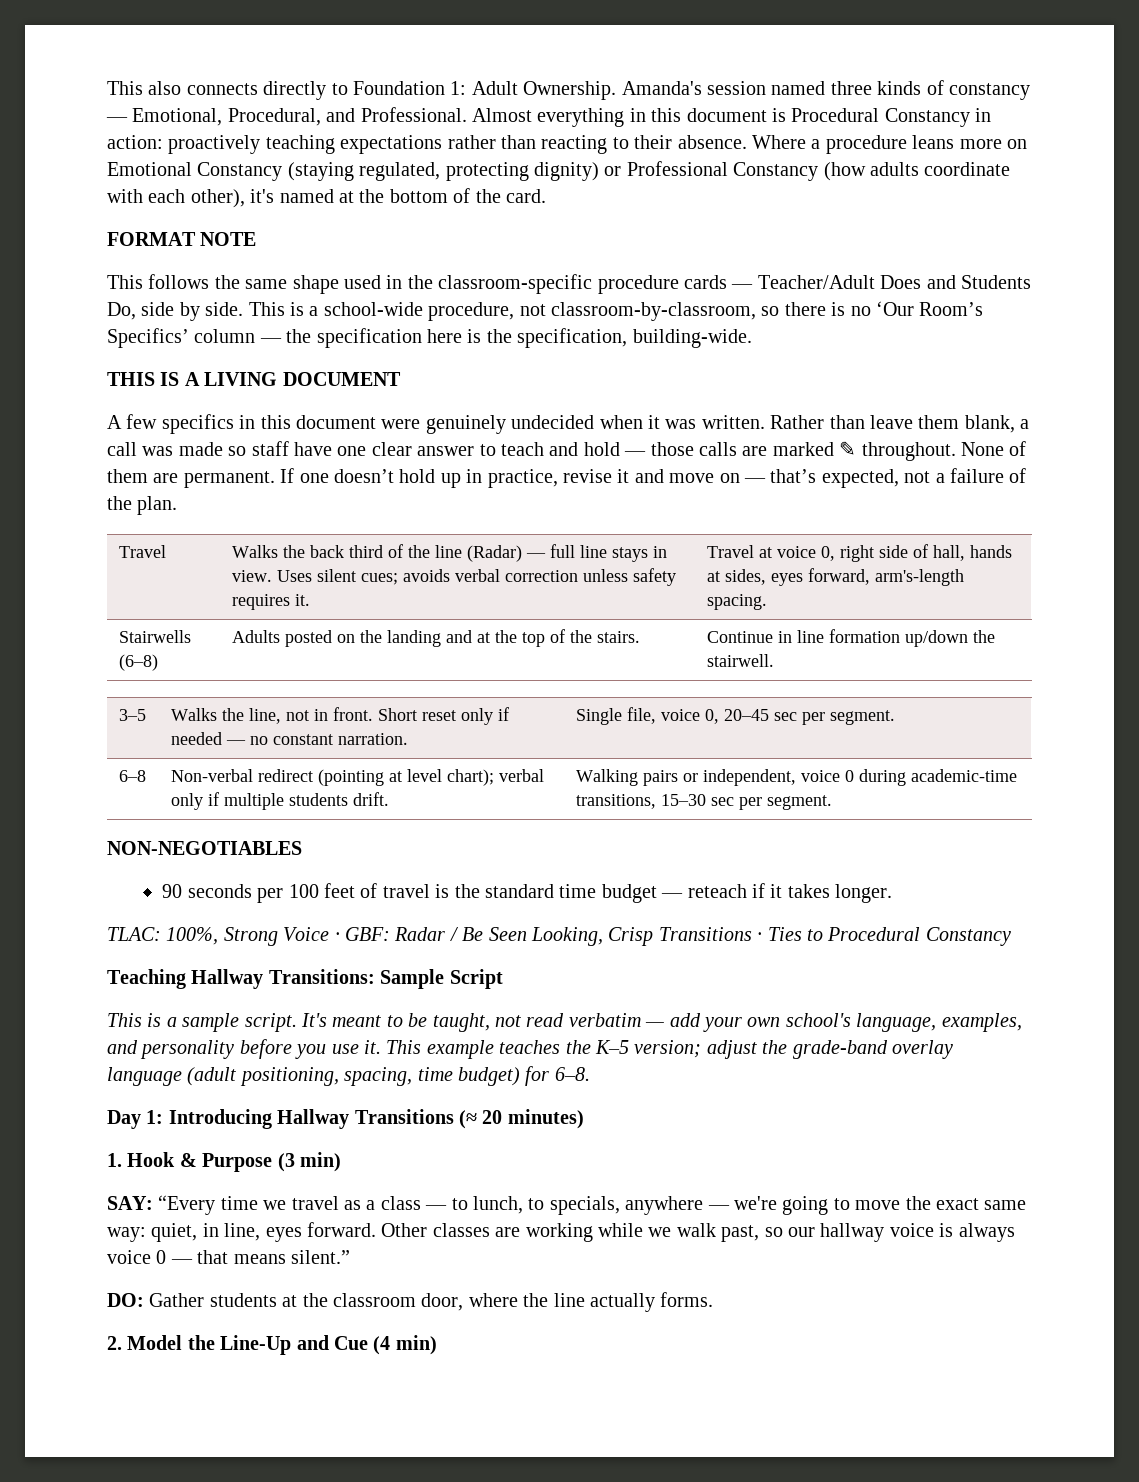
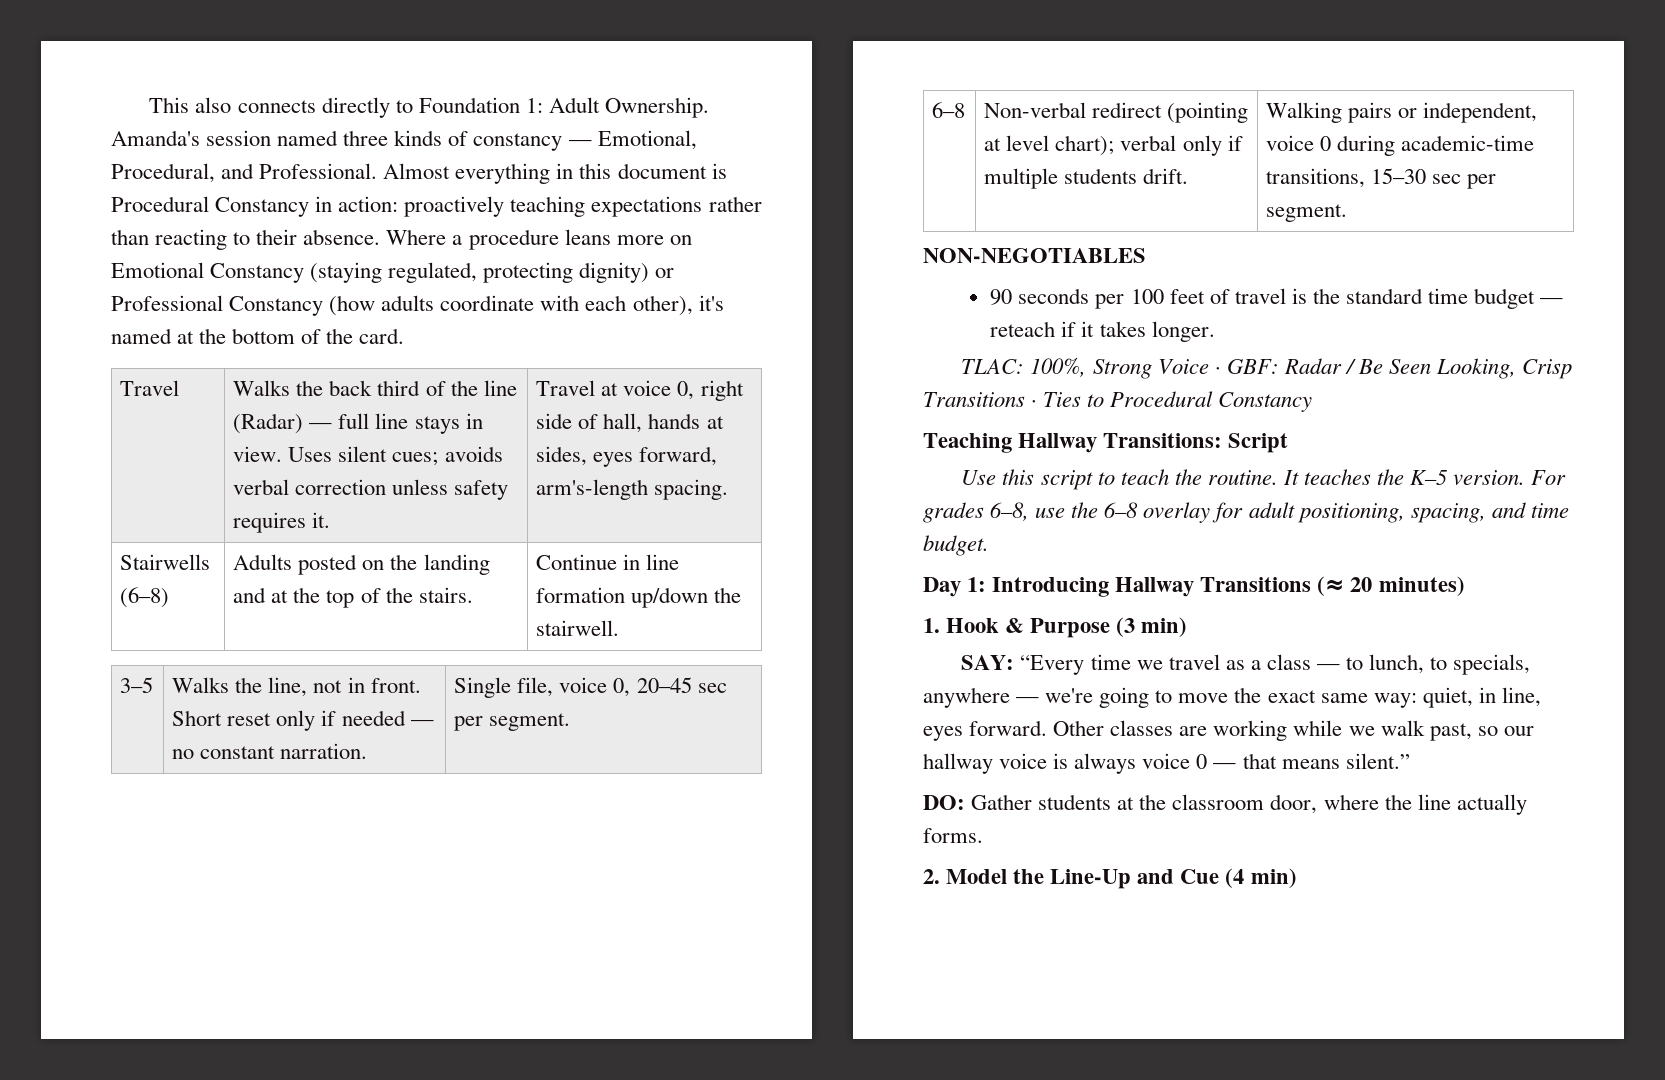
[107,232,257,246] [107,274,1031,294] [107,301,984,321] [107,328,752,348] [107,372,401,386] [107,414,1030,434] [107,441,1027,461] [107,468,1027,488] [107,496,178,515] // FORMAT NOTE // This follows the same shape used in the classroom-specific procedure cards — Teacher/Adult Does and Students Do, side by side. This is a school-wide procedure, not classroom-by-classroom, so there is no ‘Our Room’s Specifics’ column — the specification here is the specification, building-wide. // THIS IS A LIVING DOCUMENT // A few specifics in this document were genuinely undecided when it was written. Rather than leave them blank, a call was made so staff have one clear answer to teach and hold — those calls are marked ✎ throughout. None of them are permanent. If one doesn’t hold up in practice, revise it and move on — that’s expected, not a failure of the plan. -> (405, 336) none
[380,969,445,989] Sample -> (1223, 440) none
[107,1013,1022,1032] [107,1039,953,1059] [107,1066,590,1086] This is a sample script. It's meant to be taught, not read verbatim — add your own school's language, examples, and personality before you use it. This example teaches the K–5 version; adjust the grade-band overlay language (adult positioning, spacing, time budget) for 6–8. -> [961,469,1567,490] [923,502,1569,523] [923,535,989,556] Use this script to teach the routine. It teaches the K–5 version. For grades 6–8, use the 6–8 overlay for adult positioning, spacing, and time budget.

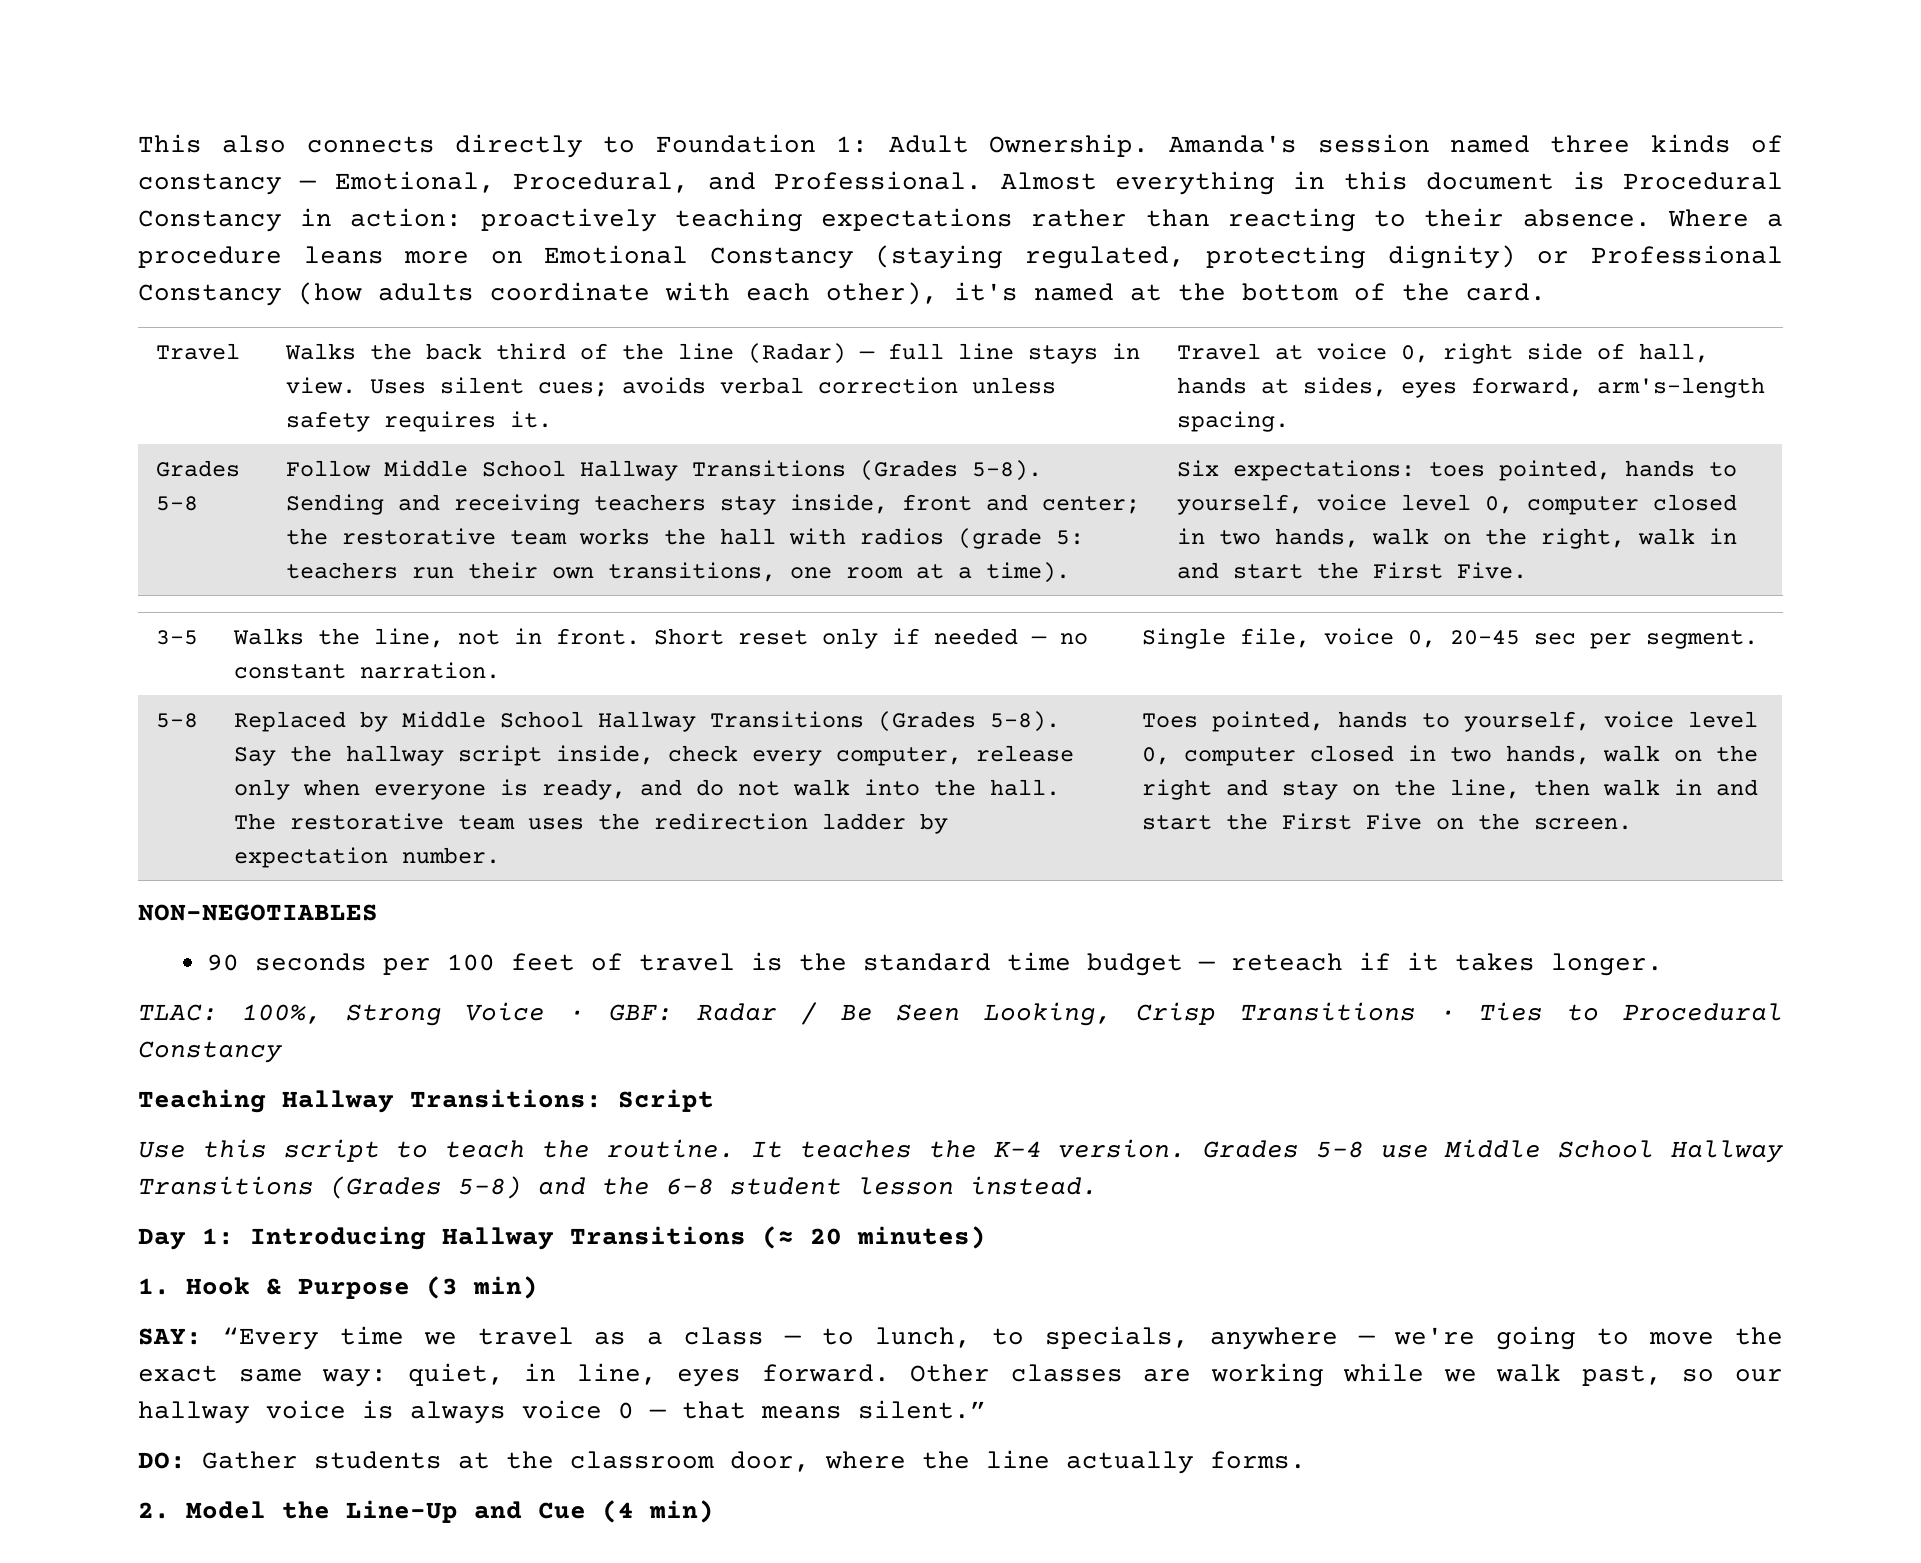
[120,554,211,570] [120,587,170,608] [233,554,490,575] [233,587,473,608] [536,554,680,570] [536,587,742,608] [536,620,620,636] Stairwells (6–8) | Adults posted on the landing and at the top of the stairs. | Continue in line formation up/down the stairwell. -> [155,460,240,477] [155,496,198,511] [285,460,1042,481] [285,494,1140,515] [285,528,1084,549] [285,562,1070,583] [1176,460,1737,481] [1176,494,1737,515] [1176,528,1737,549] [1176,562,1527,579] Grades 5–8 | Follow Middle School Hallway Transitions (Grades 5–8). Sending and receiving teachers stay inside, front and center; the restorative team works the hall with radios (grade 5: teachers run their own transitions, one room at a time). | Six expectations: toes pointed, hands to yourself, voice level 0, computer closed in two hands, walk on the right, walk in and start the First Five.
[932,102,966,118] [984,102,1249,123] [984,135,1243,156] [984,168,1189,189] [1266,102,1538,123] [1266,135,1535,156] [1266,168,1497,189] [1266,204,1348,222] 6–8 | Non-verbal redirect (pointing at level chart); verbal only if multiple students drift. | Walking pairs or independent, voice 0 during academic-time transitions, 15–30 sec per segment. -> [155,713,198,728] [233,711,1060,732] [233,745,1074,766] [233,779,1060,800] [233,813,948,834] [233,847,500,868] [1141,711,1758,732] [1141,745,1758,766] [1141,779,1758,800] [1141,813,1632,830] 5–8 | Replaced by Middle School Hallway Transitions (Grades 5–8). Say the hallway script inside, check every computer, release only when everyone is ready, and do not walk into the hall. The restorative team uses the redirection ladder by expectation number. | Toes pointed, hands to yourself, voice level 0, computer closed in two hands, walk on the right and stay on the line, then walk in and start the First Five on the screen.
[1410,470,1567,485] [923,502,1569,523] [923,535,989,556] K–5 version. For grades 6–8, use the 6–8 overlay for adult positioning, spacing, and time budget. -> [993,1139,1784,1163] [138,1176,1098,1199] K–4 version. Grades 5–8 use Middle School Hallway Transitions (Grades 5–8) and the 6–8 student lesson instead.

